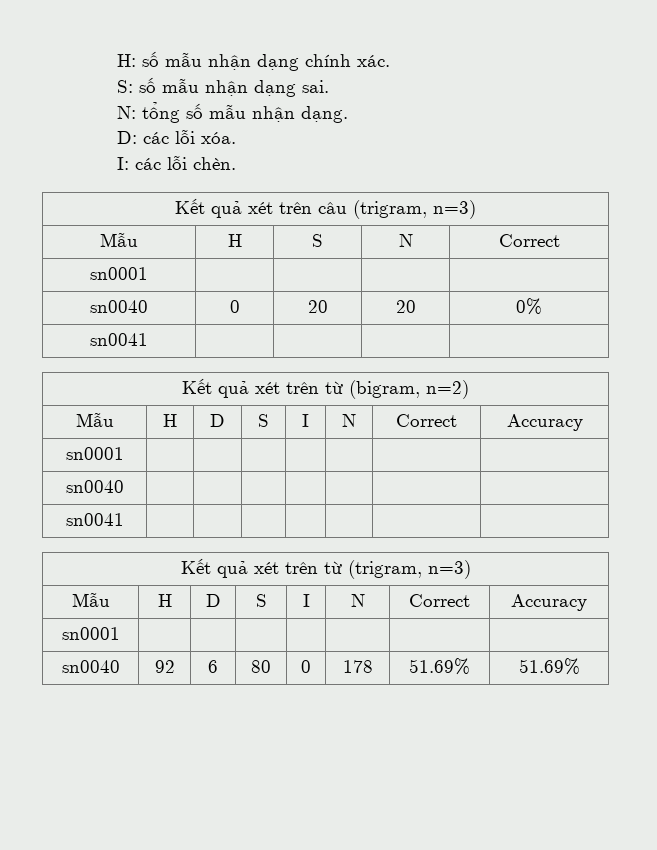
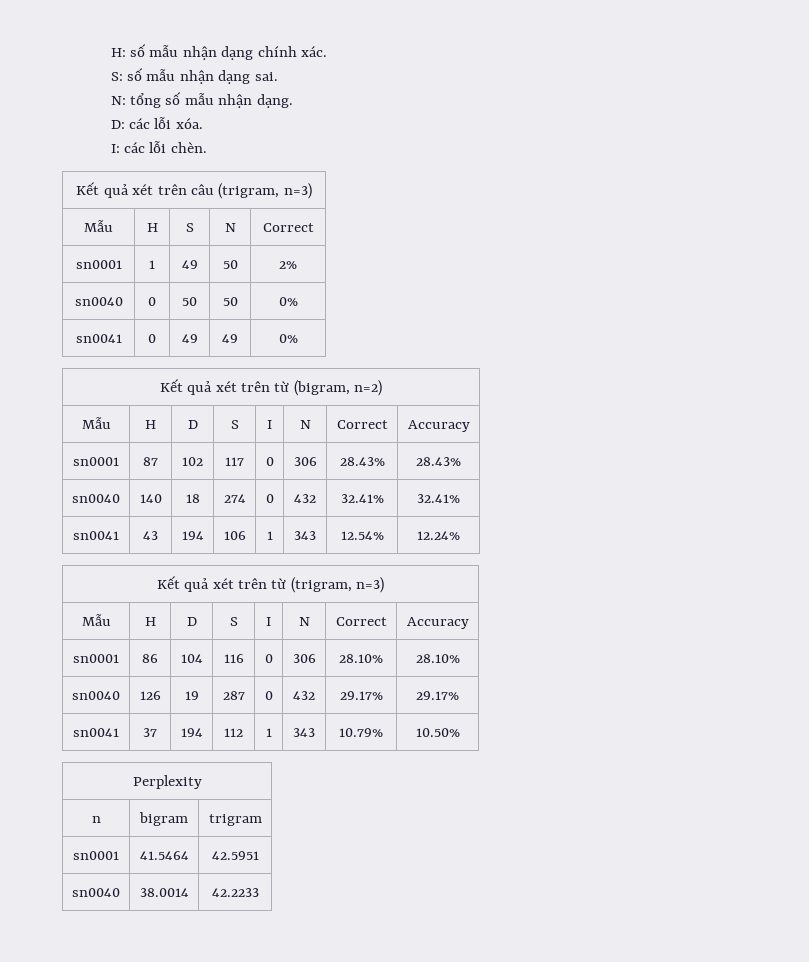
(148, 273) | | | -> [149,260,155,269] [181,260,198,269] [222,260,238,269] [279,261,297,269] 1 | 49 | 50 | 2%
[307,300,328,313] [395,300,416,313] 20 | 20 -> [182,297,197,306] [222,297,238,306] 50 | 50
(148, 339) | | | -> [148,334,156,343] [181,334,198,343] [222,334,238,343] [278,334,298,343] 0 | 49 | 49 | 0%
[65,480,124,493] [65,513,124,526] | | | | | | // sn0040 | | | | | | | // sn0041 | | | | | | | -> [143,457,158,466] [182,457,203,466] [225,457,244,466] [265,457,274,466] [293,457,317,466] [339,457,385,466] [416,457,461,466] [72,494,120,503] [139,494,162,503] [185,494,200,503] [223,494,246,503] [265,494,274,503] [294,494,316,503] [340,494,384,503] [417,494,460,503] [73,531,119,540] [143,531,158,540] [181,531,204,540] [223,531,246,540] [266,531,273,540] [294,531,316,540] [340,531,384,540] [417,531,460,540] 87 | 102 | 117 | 0 | 306 | 28.43% | 28.43% // sn0040 | 140 | 18 | 274 | 0 | 432 | 32.41% | 32.41% // sn0041 | 43 | 194 | 106 | 1 | 343 | 12.54% | 12.24%
[61,660,120,673] [154,660,175,673] [208,660,218,673] [251,660,271,673] [301,660,311,673] [342,660,373,673] [409,658,470,675] [518,658,580,675] | | | | | | // sn0040 | 92 | 6 | 80 | 0 | 178 | 51.69% | 51.69% -> [142,654,158,663] [180,654,203,663] [223,654,244,663] [264,654,273,663] [292,654,316,663] [339,654,383,663] [415,654,460,663] [72,691,120,700] [139,691,161,700] [184,691,199,700] [222,691,245,700] [264,691,273,700] [293,691,315,700] [339,691,383,700] [416,691,459,700] [73,728,119,737] [143,728,157,737] [180,728,203,737] [224,728,243,737] [265,728,272,737] [293,728,315,737] [339,728,383,737] [415,728,460,737] [132,775,202,789] [91,816,101,823] [139,812,188,826] [208,814,262,826] [73,851,119,860] [139,851,189,860] [211,851,259,860] [72,888,120,897] [139,888,189,897] [211,888,259,897] 86 | 104 | 116 | 0 | 306 | 28.10% | 28.10% // sn0040 | 126 | 19 | 287 | 0 | 432 | 29.17% | 29.17% // sn0041 | 37 | 194 | 112 | 1 | 343 | 10.79% | 10.50% // Perplexity // n | bigram | trigram // sn0001 | 41.5464 | 42.5951 // sn0040 | 38.0014 | 42.2233

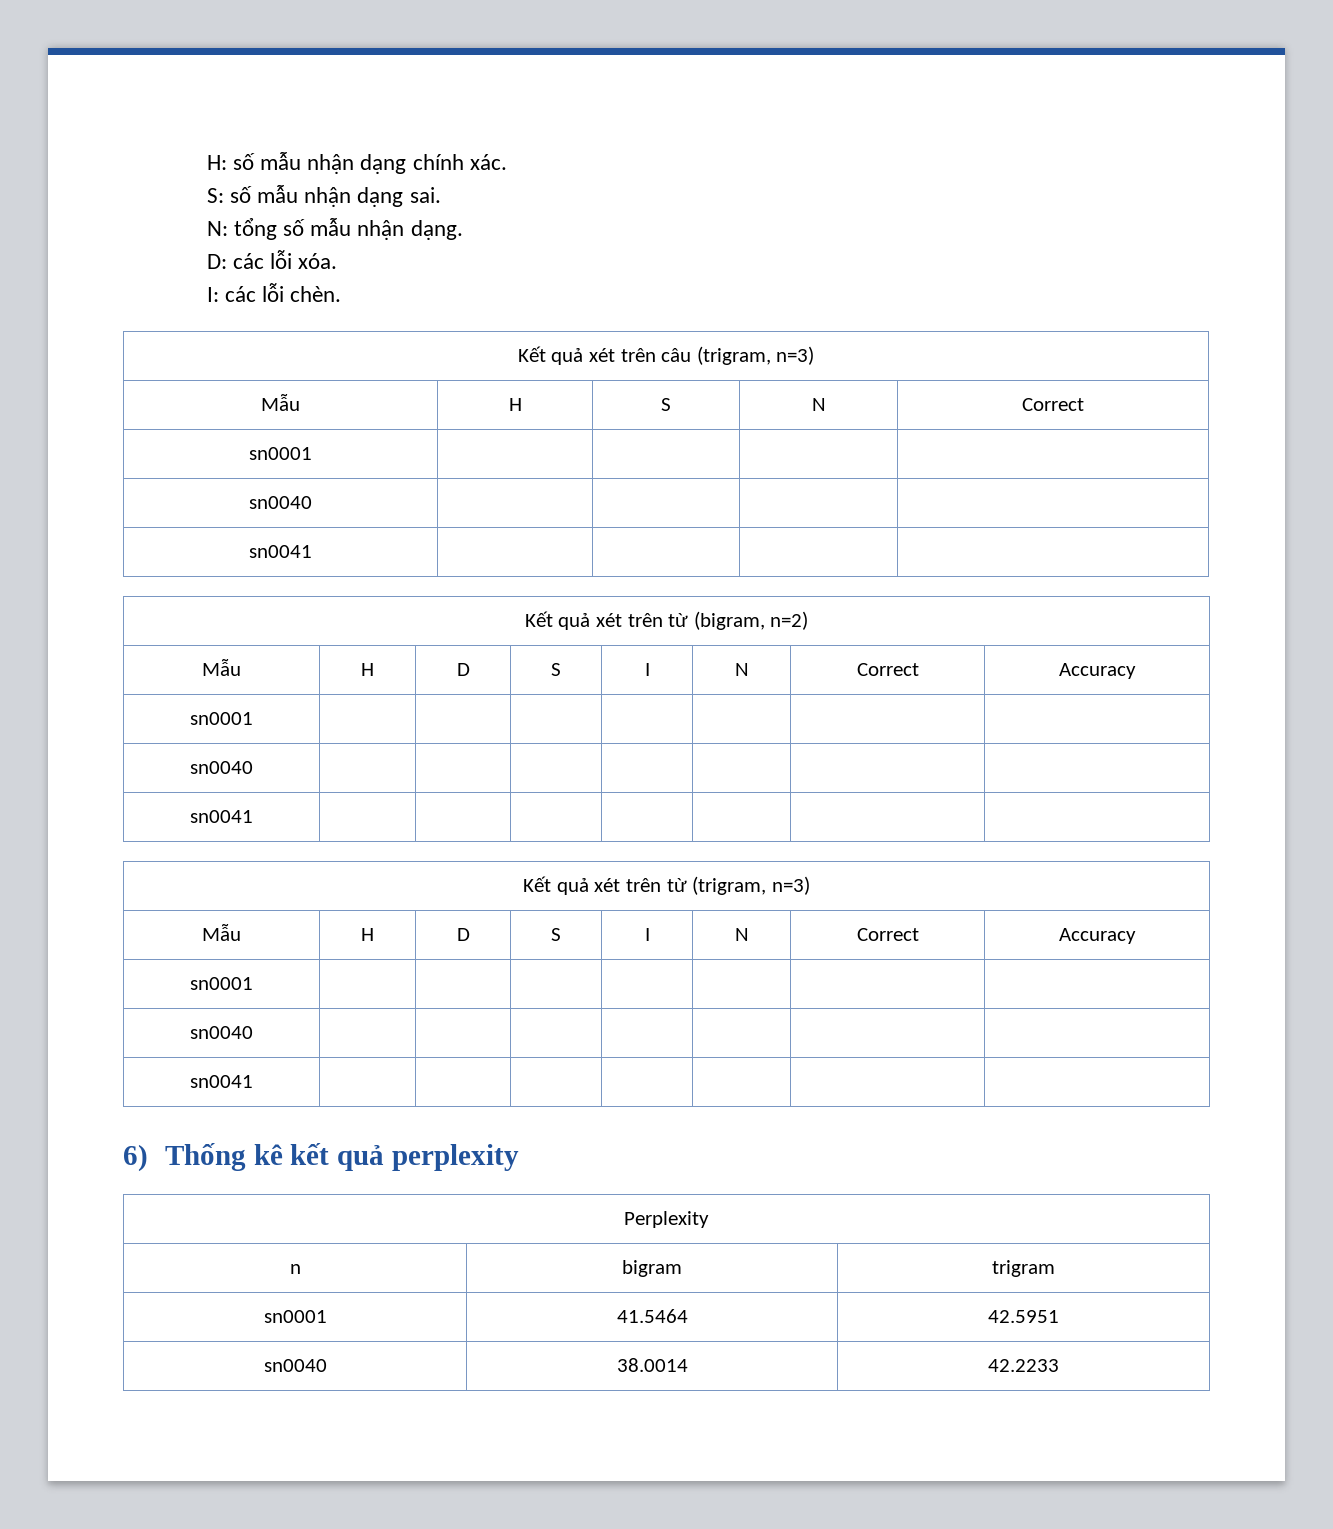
[149,260,155,269] [181,260,198,269] [222,260,238,269] [279,261,297,269] [74,297,123,306] [148,297,156,306] [182,297,197,306] [222,297,238,306] [278,297,298,306] [75,334,122,343] [148,334,156,343] [181,334,198,343] [222,334,238,343] [278,334,298,343] 1 | 49 | 50 | 2% // sn0040 | 0 | 50 | 50 | 0% // sn0041 | 0 | 49 | 49 | 0% -> [249,496,312,509] [249,545,312,558] | | | // sn0040 | | | | // sn0041 | | | |
[143,457,158,466] [182,457,203,466] [225,457,244,466] [265,457,274,466] [293,457,317,466] [339,457,385,466] [416,457,461,466] [72,494,120,503] [139,494,162,503] [185,494,200,503] [223,494,246,503] [265,494,274,503] [294,494,316,503] [340,494,384,503] [417,494,460,503] [73,531,119,540] [143,531,158,540] [181,531,204,540] [223,531,246,540] [266,531,273,540] [294,531,316,540] [340,531,384,540] [417,531,460,540] 87 | 102 | 117 | 0 | 306 | 28.43% | 28.43% // sn0040 | 140 | 18 | 274 | 0 | 432 | 32.41% | 32.41% // sn0041 | 43 | 194 | 106 | 1 | 343 | 12.54% | 12.24% -> [190,761,253,774] [190,810,253,823] | | | | | | // sn0040 | | | | | | | // sn0041 | | | | | | |
[142,654,158,663] [180,654,203,663] [223,654,244,663] [264,654,273,663] [292,654,316,663] [339,654,383,663] [415,654,460,663] [72,691,120,700] [139,691,161,700] [184,691,199,700] [222,691,245,700] [264,691,273,700] [293,691,315,700] [339,691,383,700] [416,691,459,700] [73,728,119,737] [143,728,157,737] [180,728,203,737] [224,728,243,737] [265,728,272,737] [293,728,315,737] [339,728,383,737] [415,728,460,737] 86 | 104 | 116 | 0 | 306 | 28.10% | 28.10% // sn0040 | 126 | 19 | 287 | 0 | 432 | 29.17% | 29.17% // sn0041 | 37 | 194 | 112 | 1 | 343 | 10.79% | 10.50% -> [190,1026,253,1039] [190,1075,253,1088] [123,1143,520,1172] | | | | | | // sn0040 | | | | | | | // sn0041 | | | | | | | // 6) Thống kê kết quả perplexity

